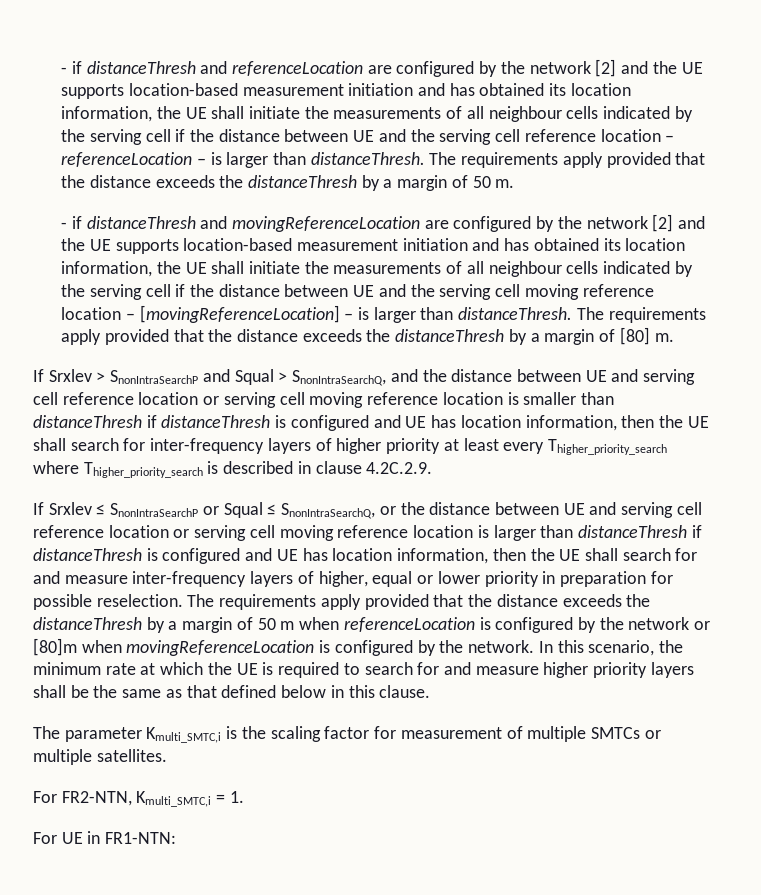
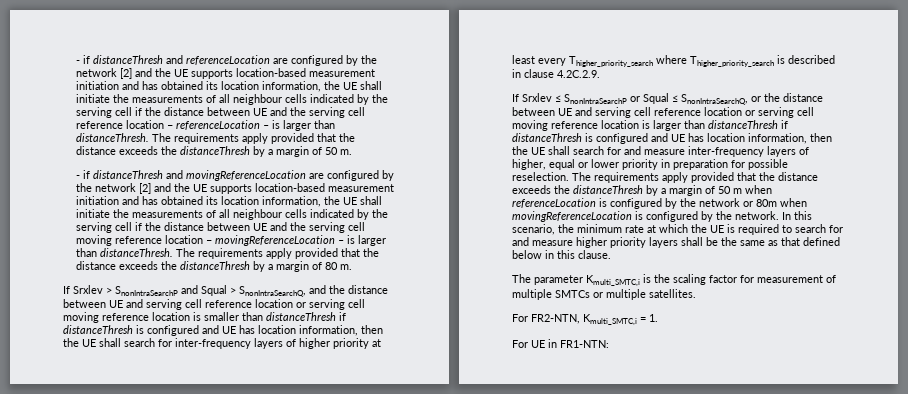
[139,305,340,323] [movingReferenceLocation] -> [215,235,336,246] movingReferenceLocation
[619,327,650,345] [80] -> [325,262,339,270] 80
[33,638,77,656] [80]m -> [756,199,777,207] 80m

